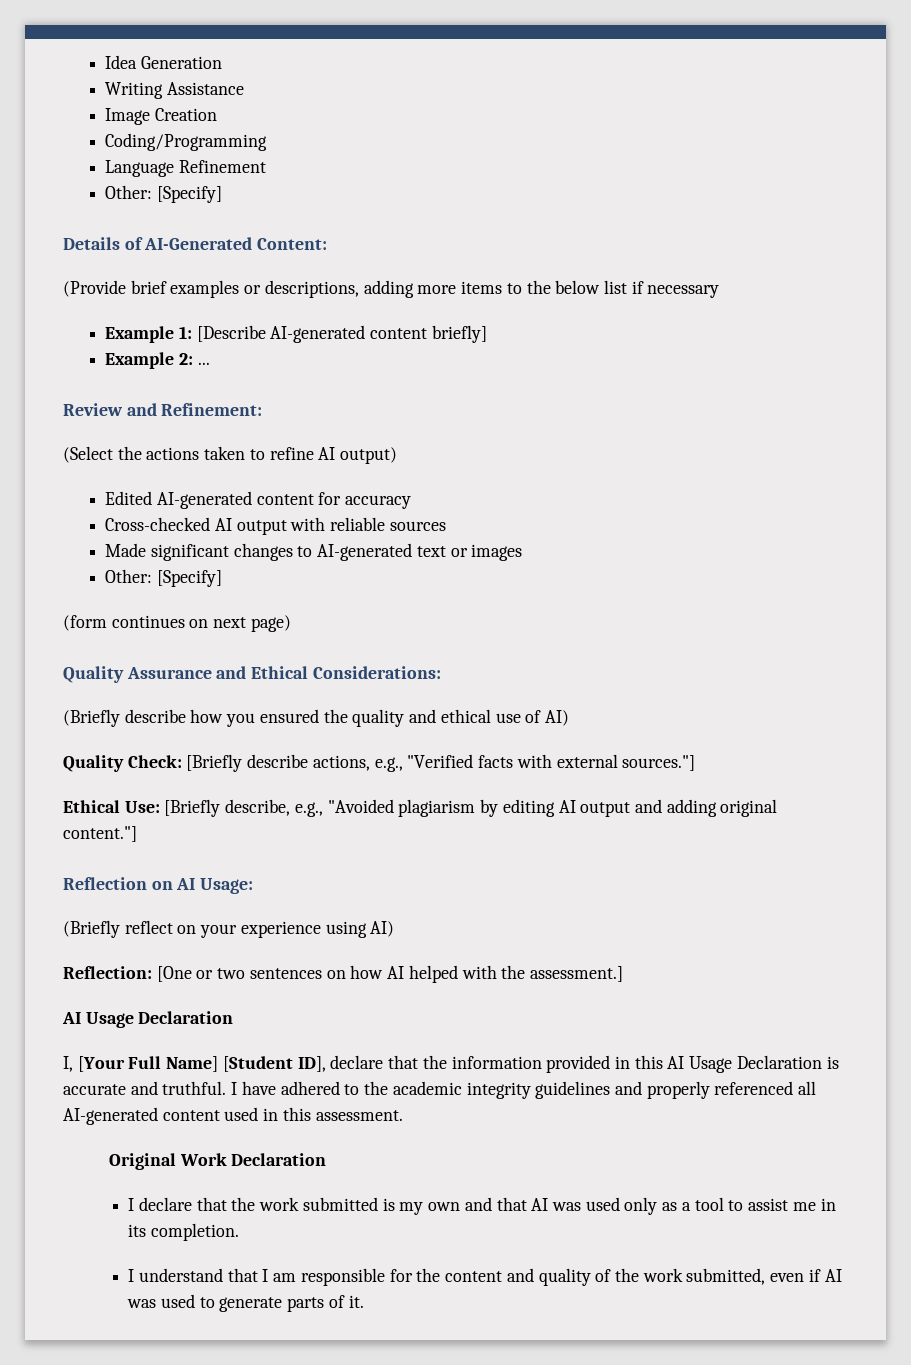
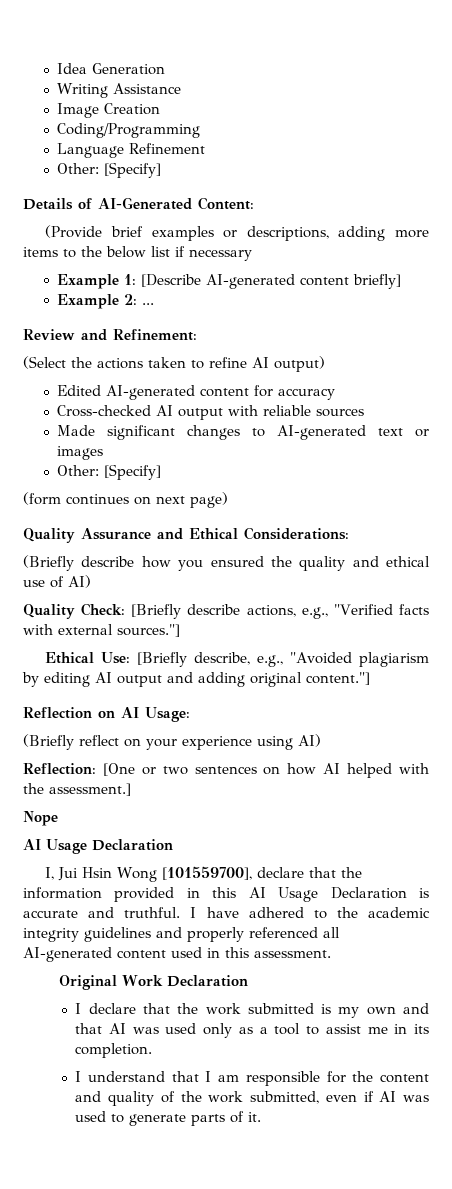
(623, 974) none -> [23,811,58,826] // Nope
[77,1056,326,1072] [Your Full Name] [Student ID], -> [58,866,253,882] Jui Hsin Wong [101559700],

